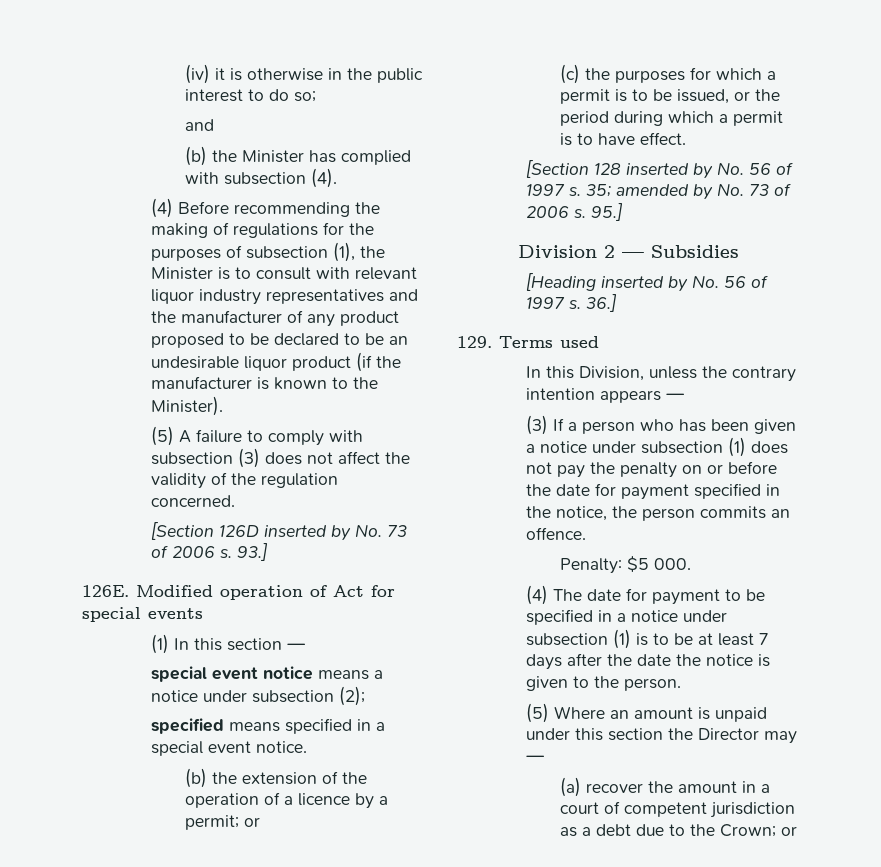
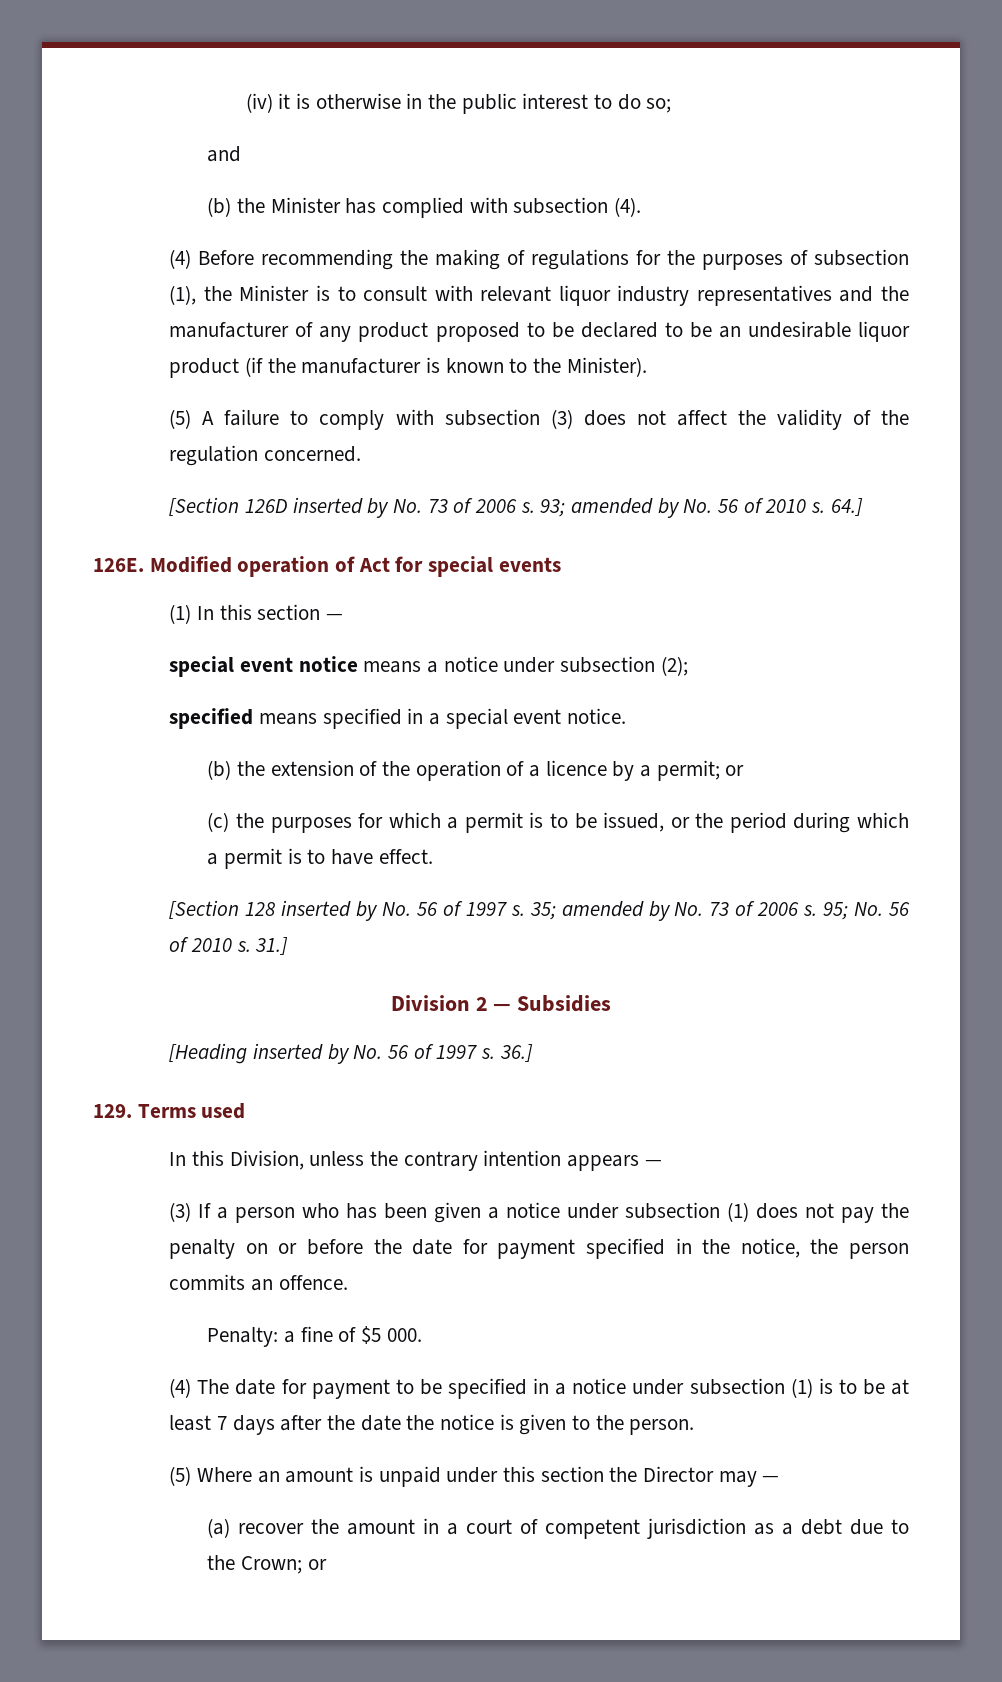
[237,543,269,561] 93.] -> [540,498,863,518] 93; amended by No. 56 of 2010 s. 64.]
[591,203,624,221] 95.] -> [823,902,911,920] [169,937,289,955] 95; No. 56 of 2010 s. 31.]
(622, 566) none -> [284,1326,357,1343] a fine of

